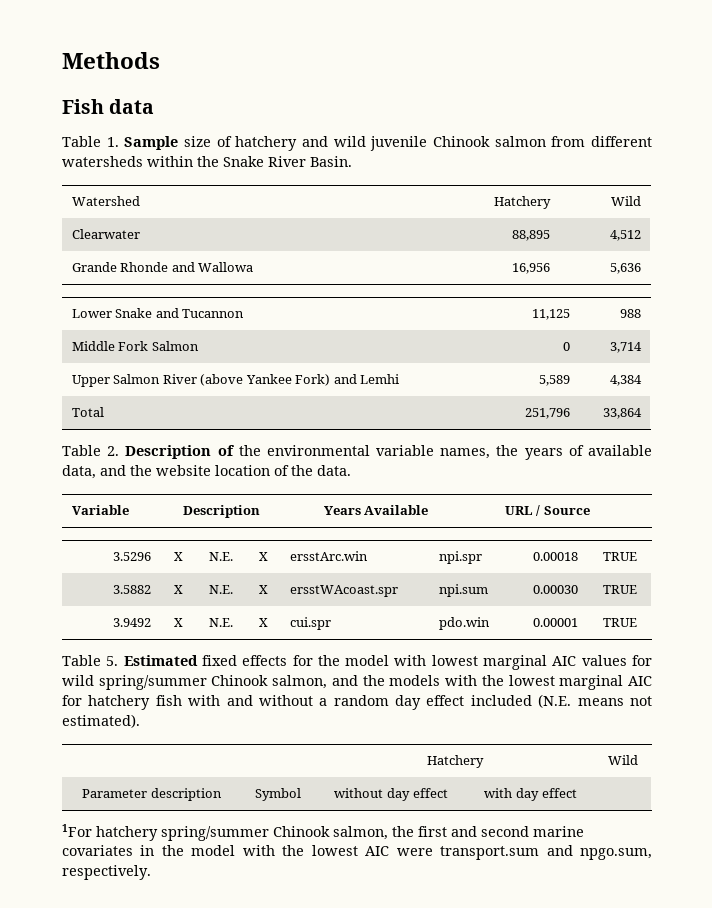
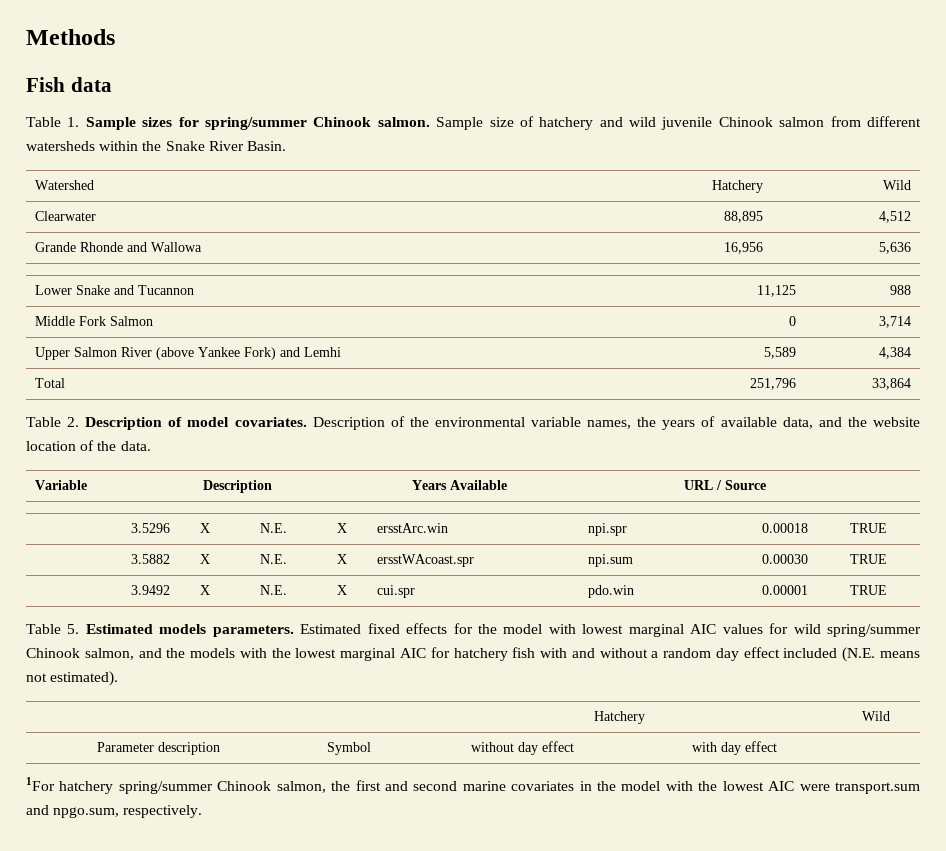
(179, 143) none -> [142,117,484,130] sizes for spring/summer Chinook salmon. Sample
(234, 450) none -> [187,416,405,430] model covariates. Description of
(198, 660) none -> [159,624,362,637] models parameters. Estimated

